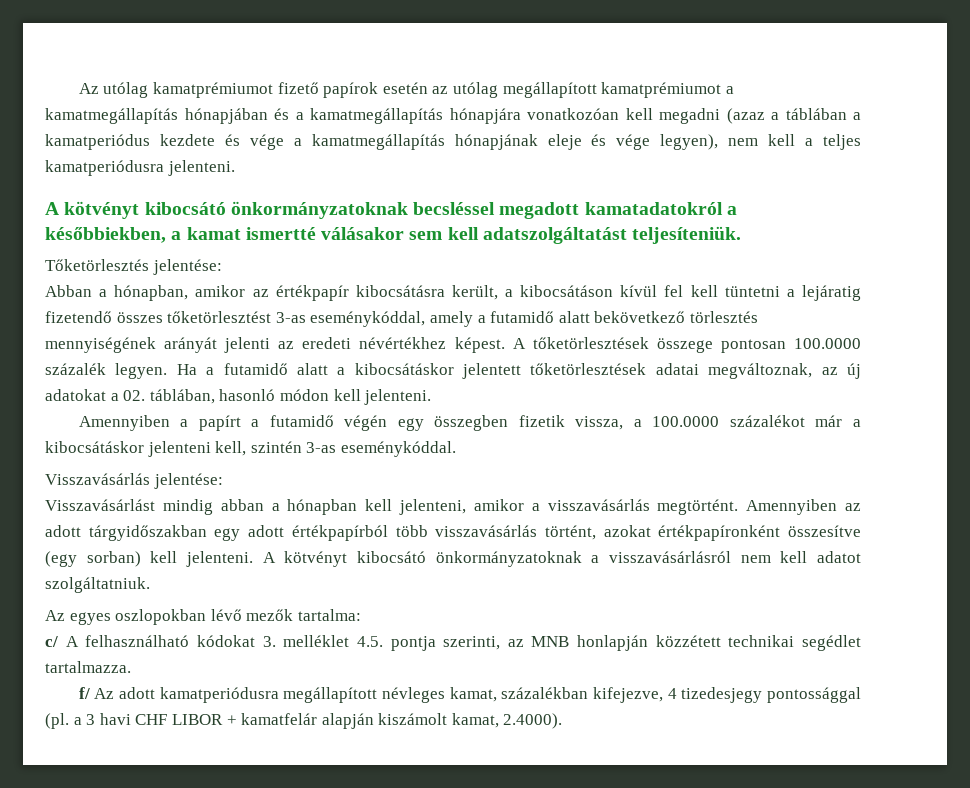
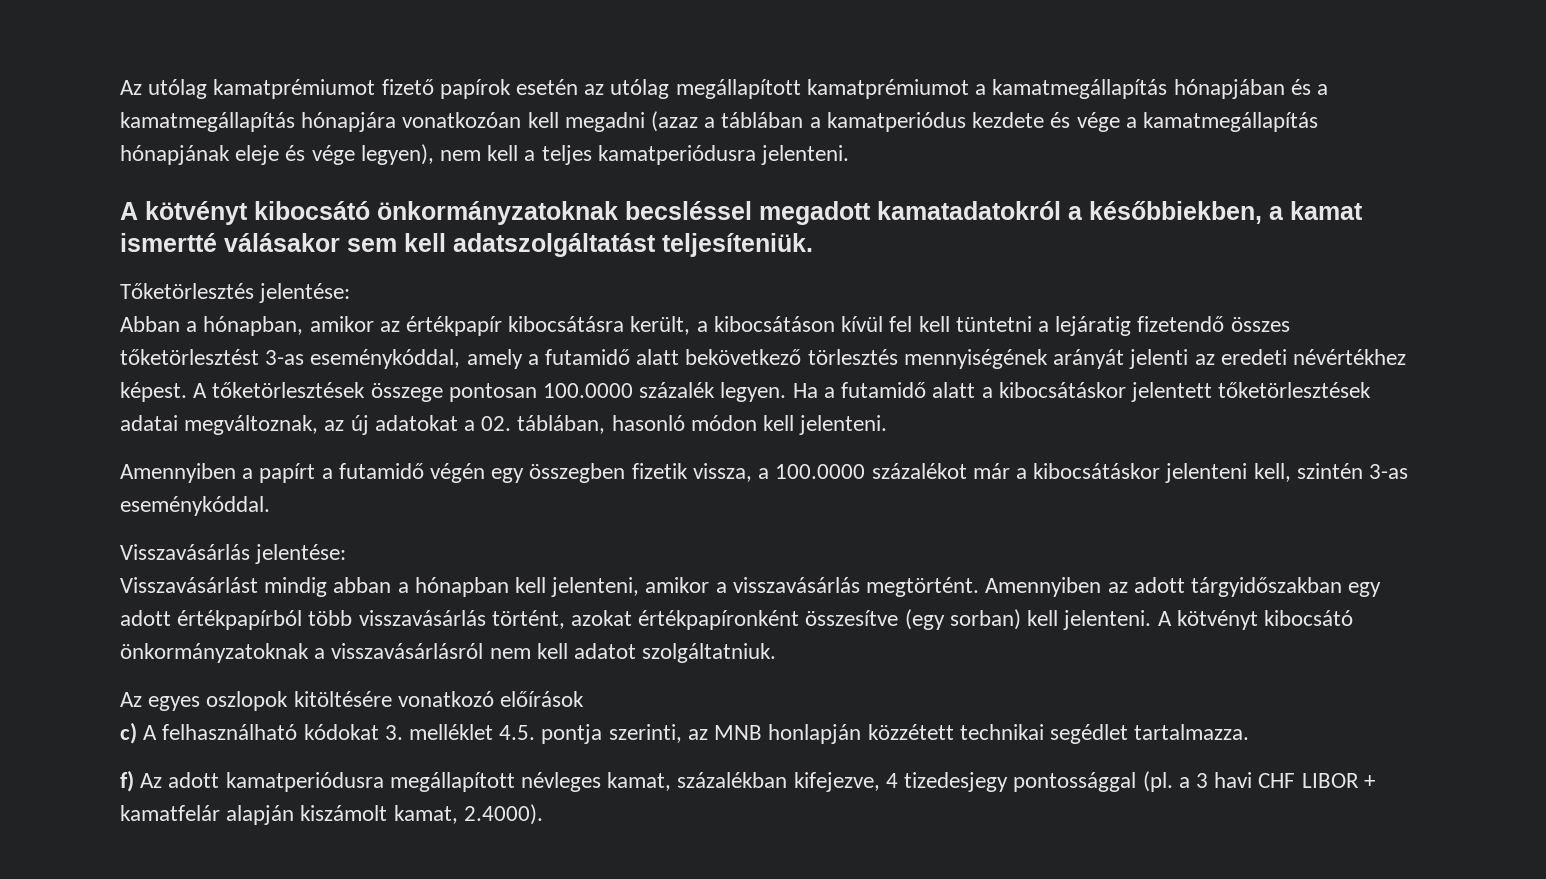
[115,609,361,625] [45,636,58,647] oszlopokban lévő mezők tartalma: // c/ -> [206,691,585,711] [120,722,137,744] oszlopok kitöltésére vonatkozó előírások // c)
[78,687,90,699] f/ -> [120,770,134,792] f)

